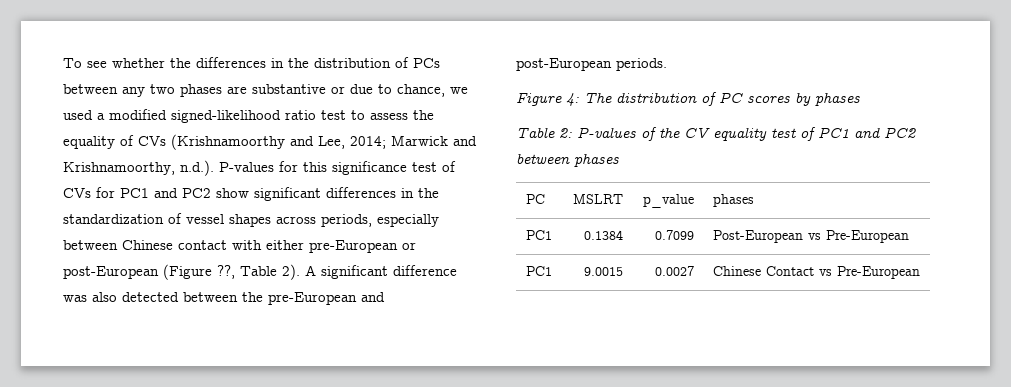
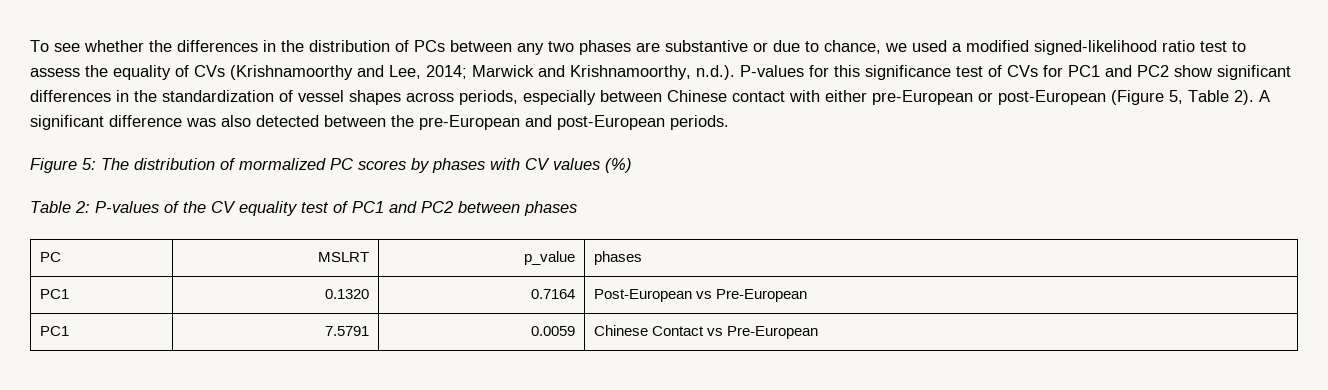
[217,265,235,279] ??, -> [1169,90,1183,104] 5,
[566,93,579,106] 4: -> [82,158,96,170] 5:
(717, 99) none -> [239,158,326,170] mormalized
(860, 99) none -> [490,158,632,173] with CV values (%)
[584,230,624,240] [655,230,695,240] 0.1384 | 0.7099 -> [325,289,370,299] [531,289,576,299] 0.1320 | 0.7164
[584,267,624,276] [655,266,695,276] 9.0015 | 0.0027 -> [325,326,370,336] [531,326,576,336] 7.5791 | 0.0059

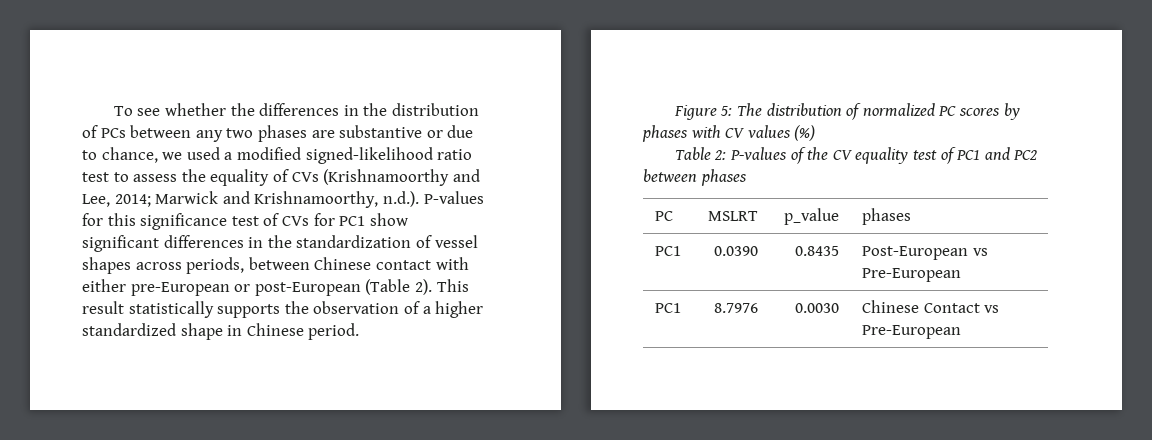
[1105,65,1169,77] and PC2 -> (366, 221) none
[523,90,596,105] especially -> (245, 265) none
[1111,90,1270,105] [30,115,729,130] (Figure 5, Table 2). A significant difference was also detected between the pre-European and post-European periods. -> [365,279,469,295] [82,301,484,318] [82,323,360,340] (Table 2). This result statistically supports the observation of a higher standardized shape in Chinese period.
[239,158,326,170] mormalized -> [862,103,935,117] normalized
[325,289,370,299] [531,289,576,299] 0.1320 | 0.7164 -> [713,246,758,256] [794,246,839,256] 0.0390 | 0.8435
[325,326,370,336] [531,326,576,336] 7.5791 | 0.0059 -> [713,303,758,313] [794,303,839,313] 8.7976 | 0.0030

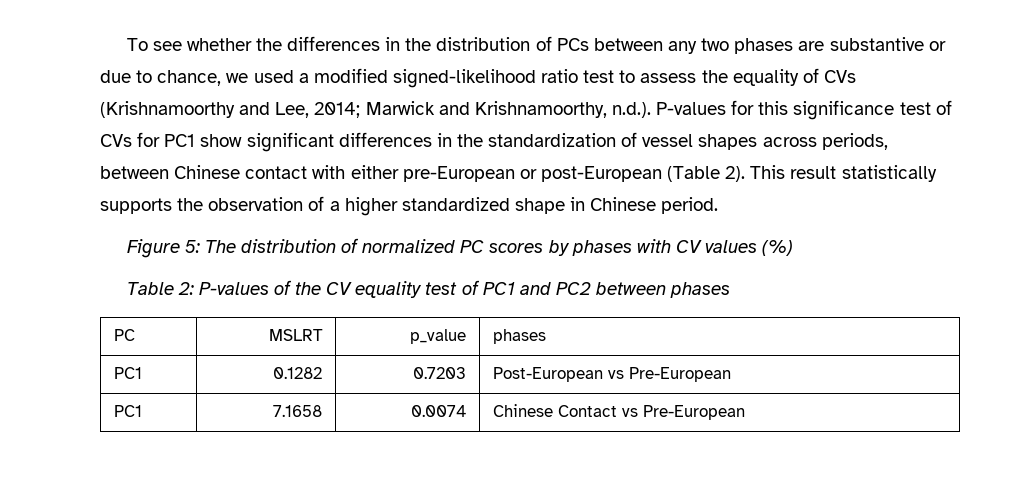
[713,246,758,256] [794,246,839,256] 0.0390 | 0.8435 -> [272,367,322,379] [412,367,466,379] 0.1282 | 0.7203
[713,303,758,313] [794,303,839,313] 8.7976 | 0.0030 -> [272,405,322,417] [410,405,466,417] 7.1658 | 0.0074

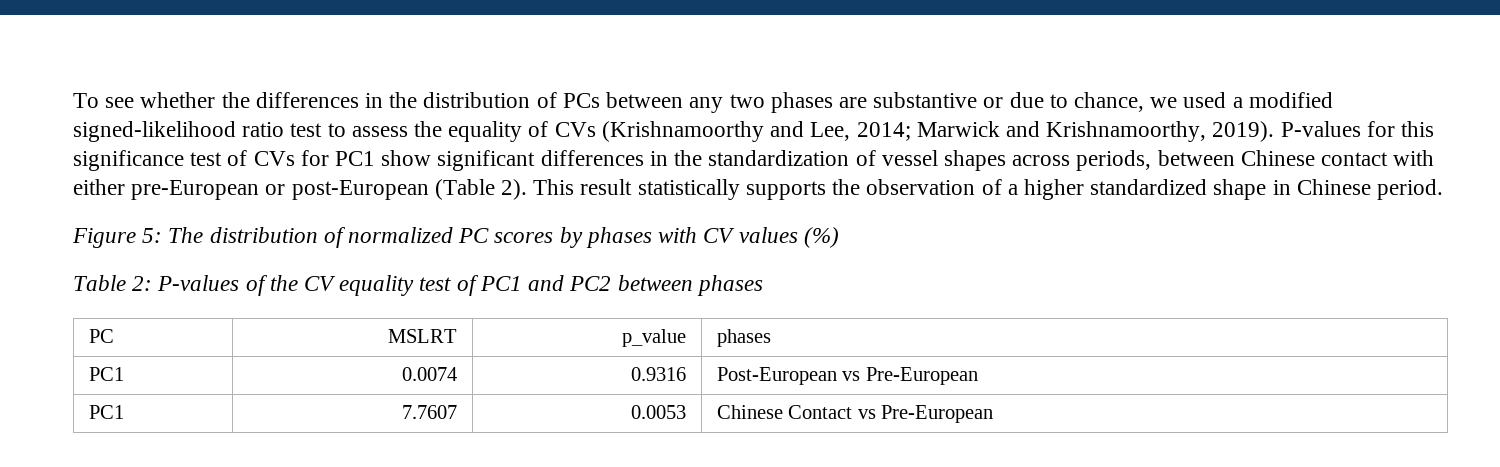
[611,102,651,118] n.d.). -> [1212,121,1275,142] 2019).
[272,367,322,379] [412,367,466,379] 0.1282 | 0.7203 -> [402,367,458,381] [631,367,687,381] 0.0074 | 0.9316
[272,405,322,417] [410,405,466,417] 7.1658 | 0.0074 -> [402,405,458,419] [631,405,687,419] 7.7607 | 0.0053

